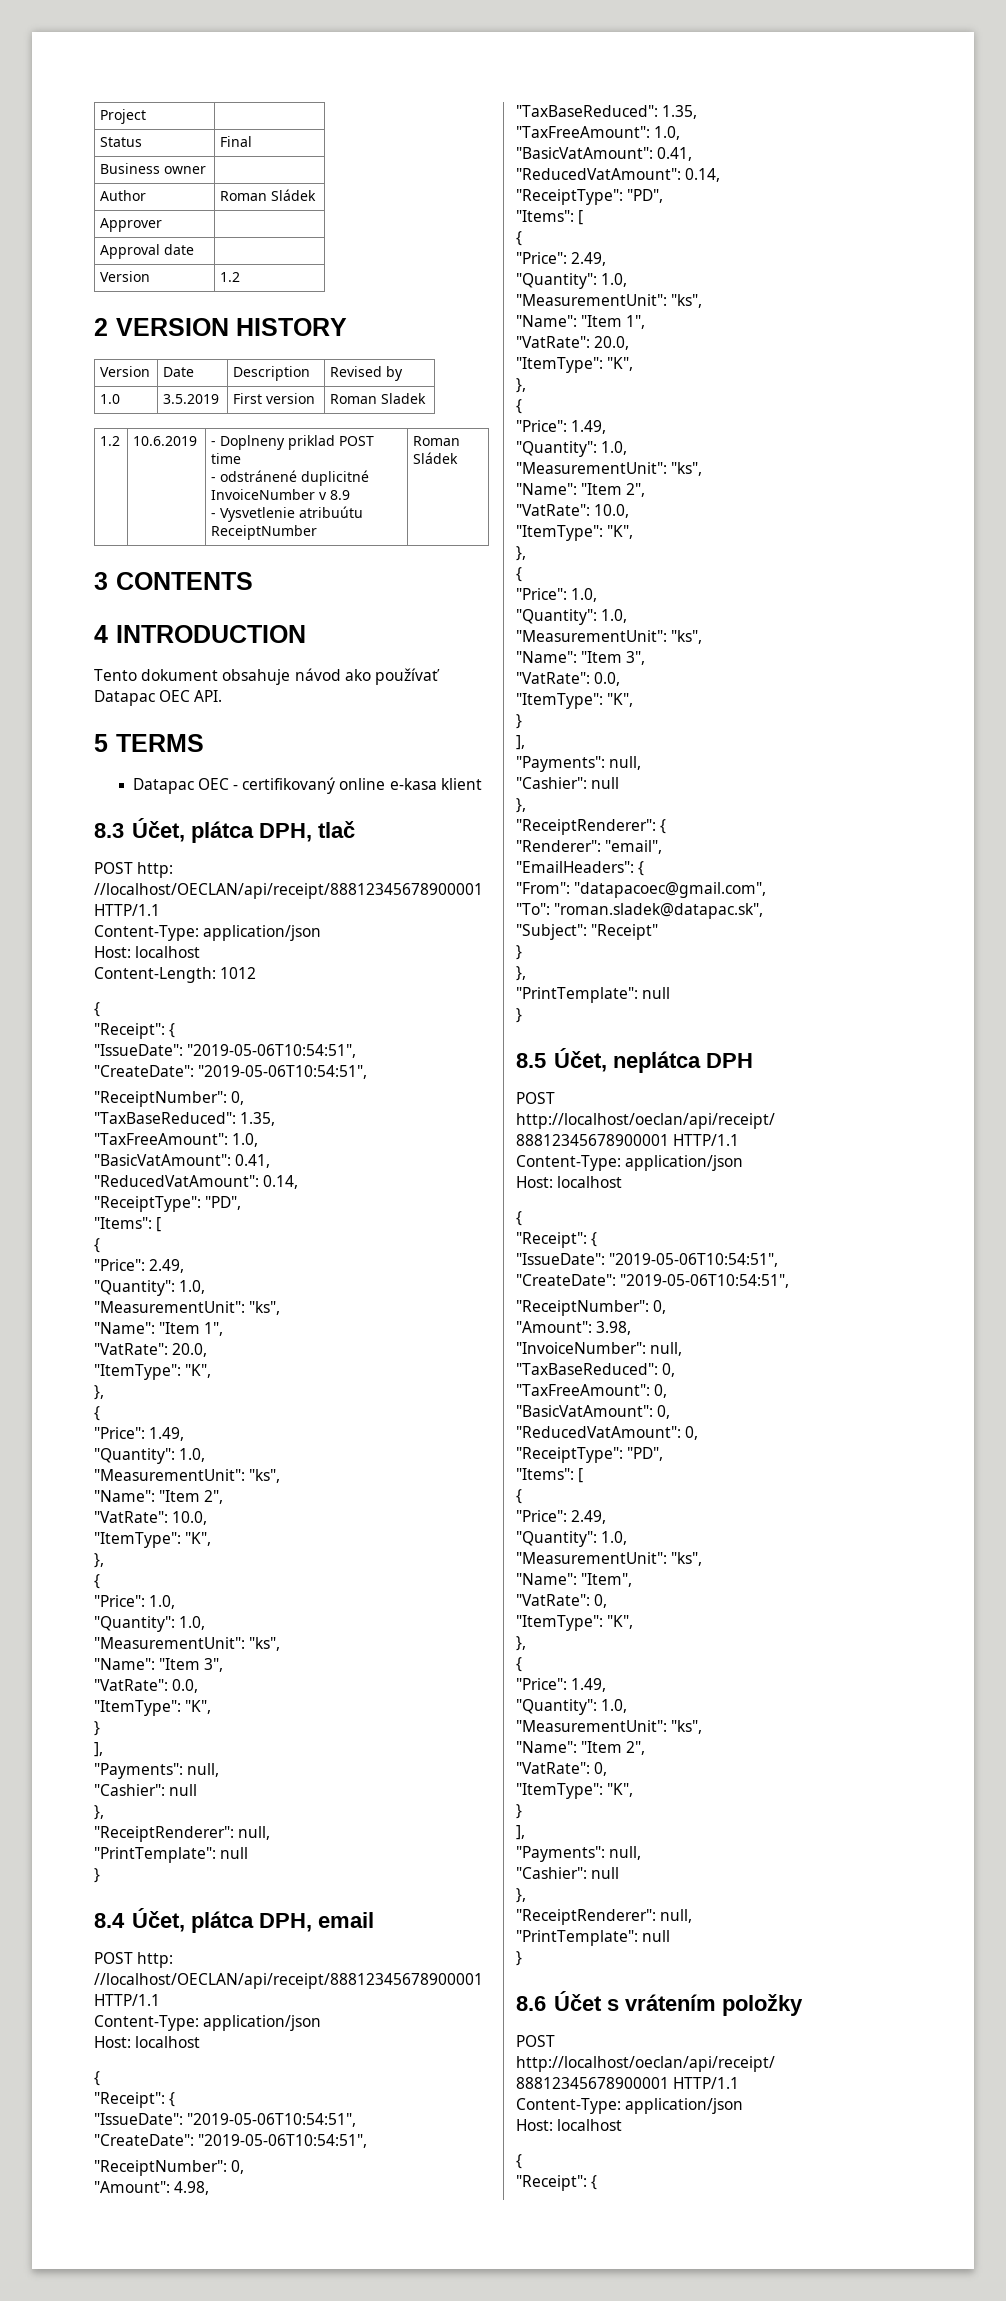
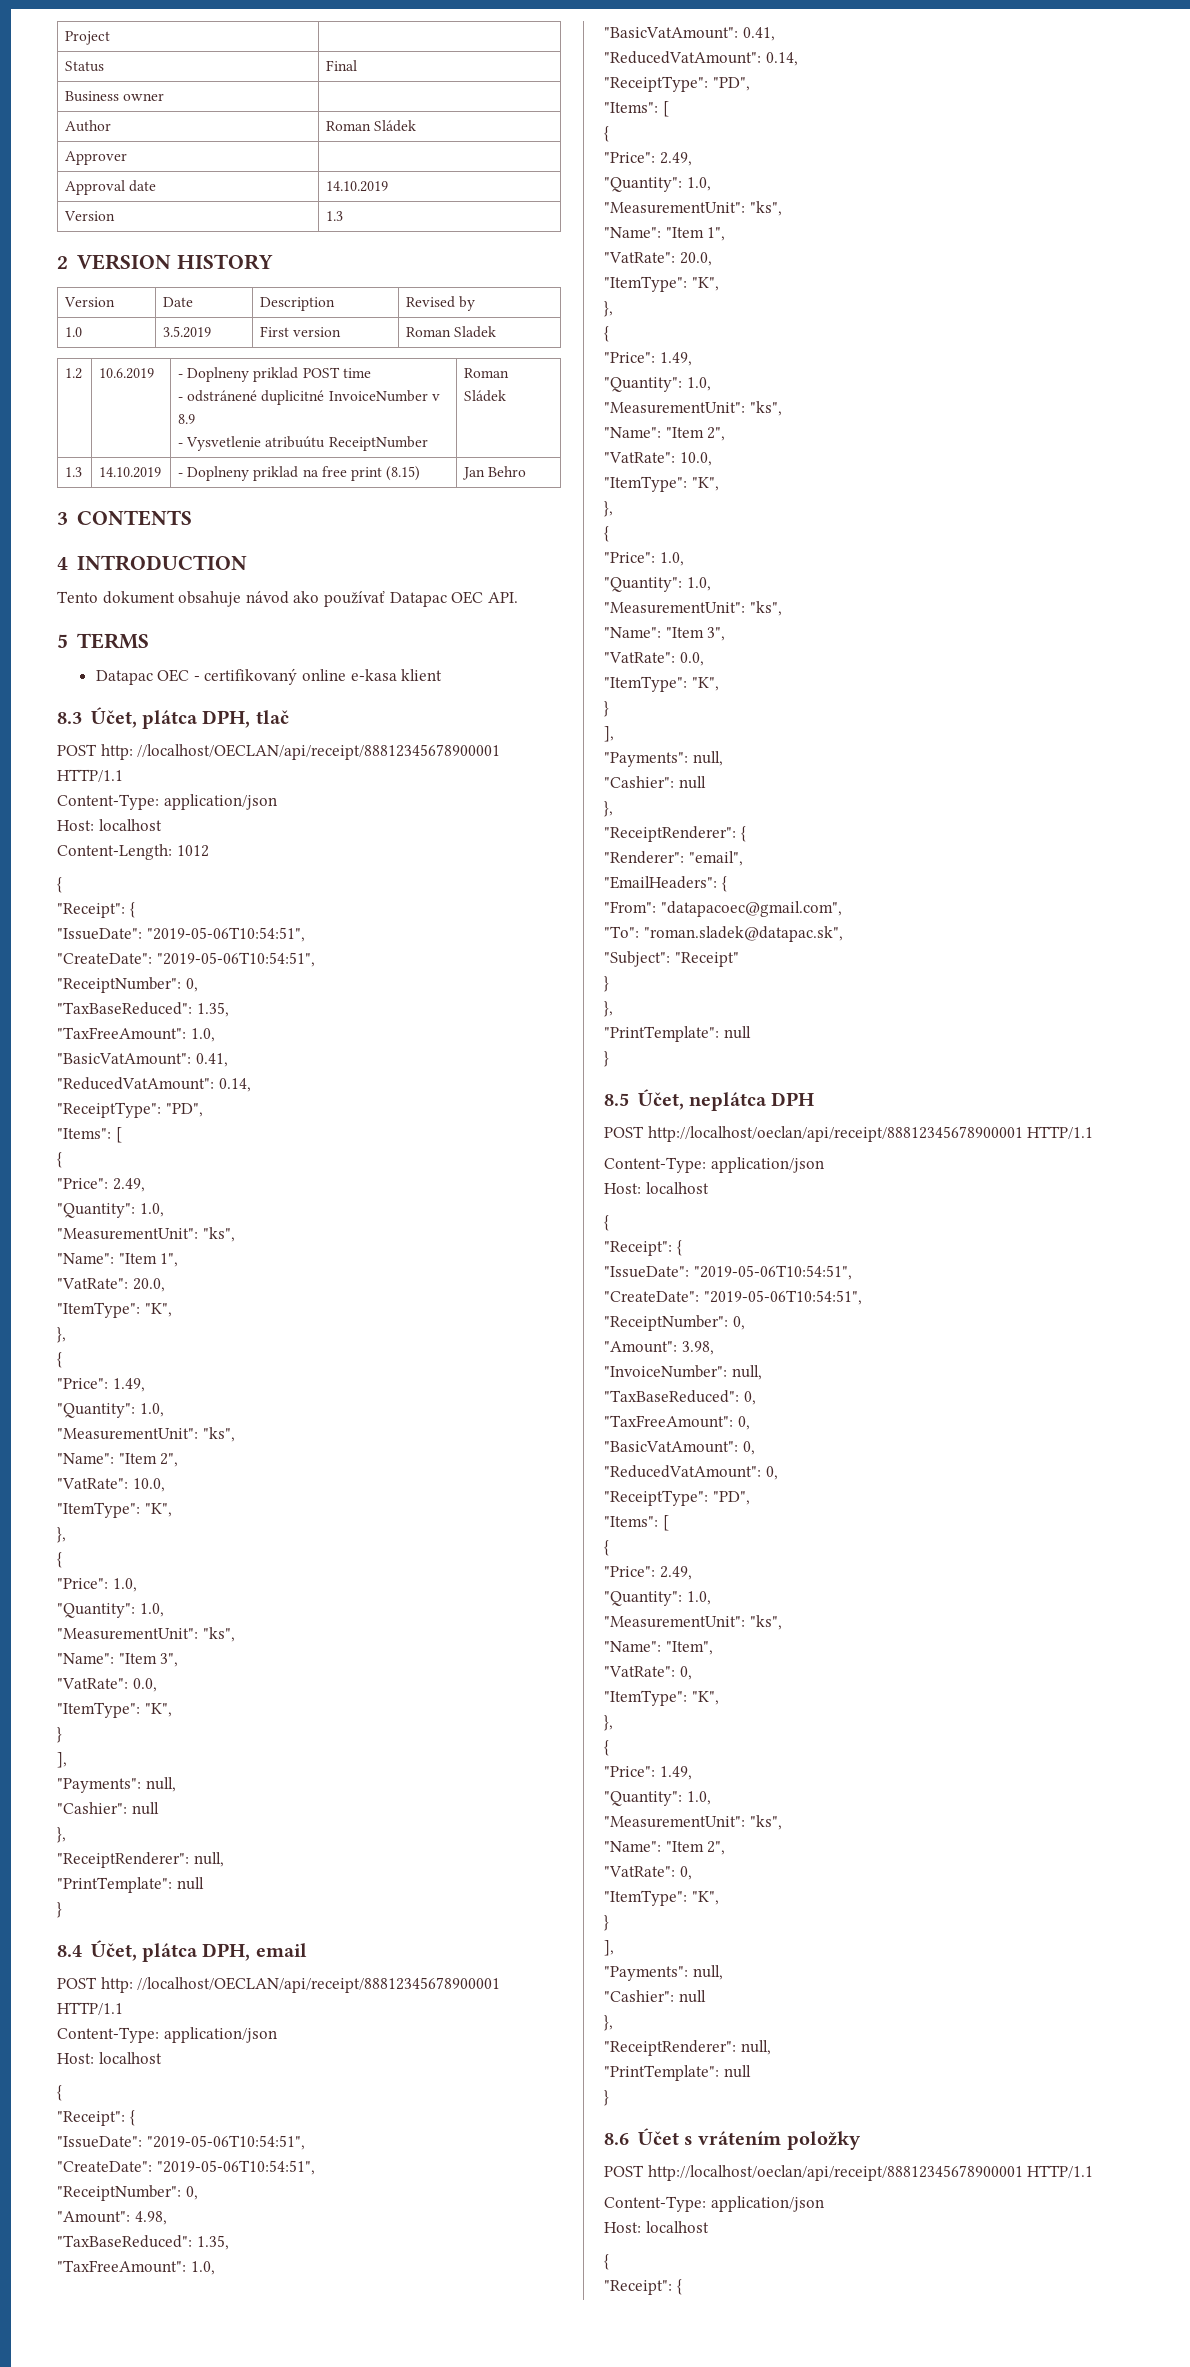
[100,271,151,282] [220,272,241,282] // Version | 1.2 -> [326,181,389,192] [64,211,116,221] [326,211,344,221] 14.10.2019 // Version | 1.3
(459, 458) none -> [65,467,83,477] [99,467,162,478] [178,466,421,481] [462,466,527,480] // 1.3 | 14.10.2019 | - Doplneny priklad na free print (8.15) | Jan Behro

